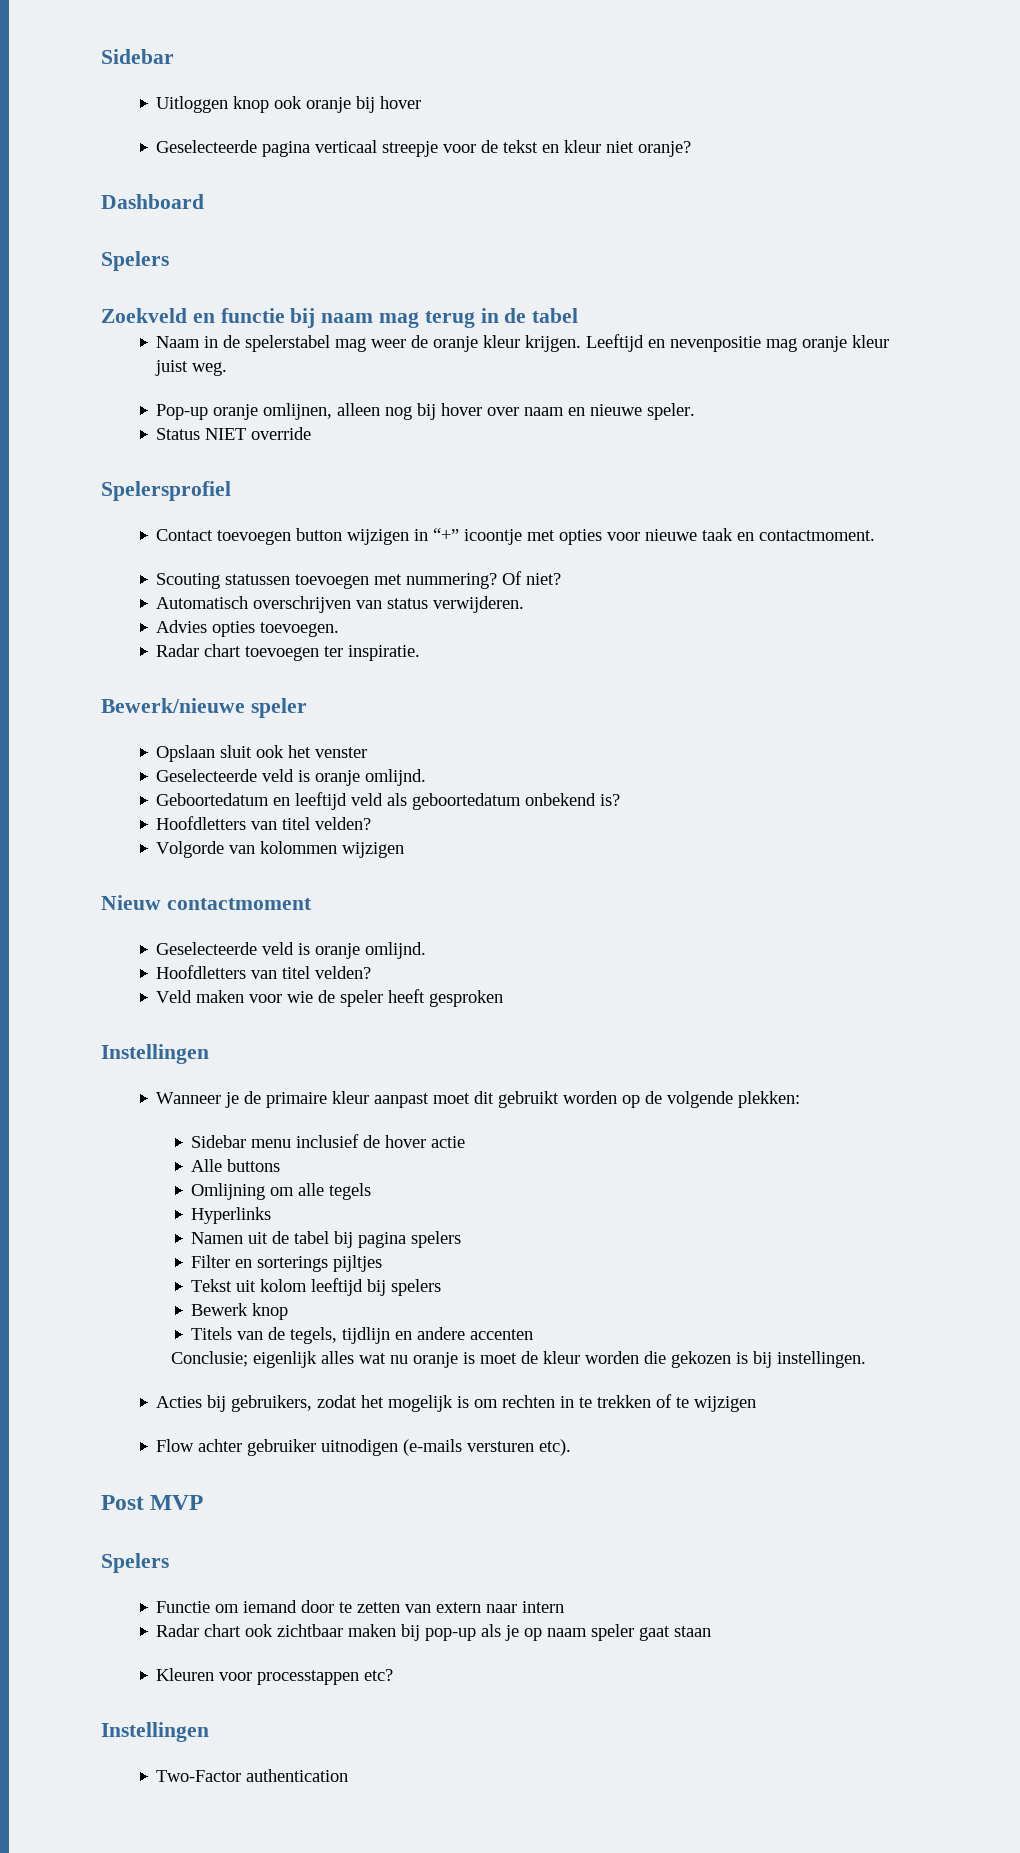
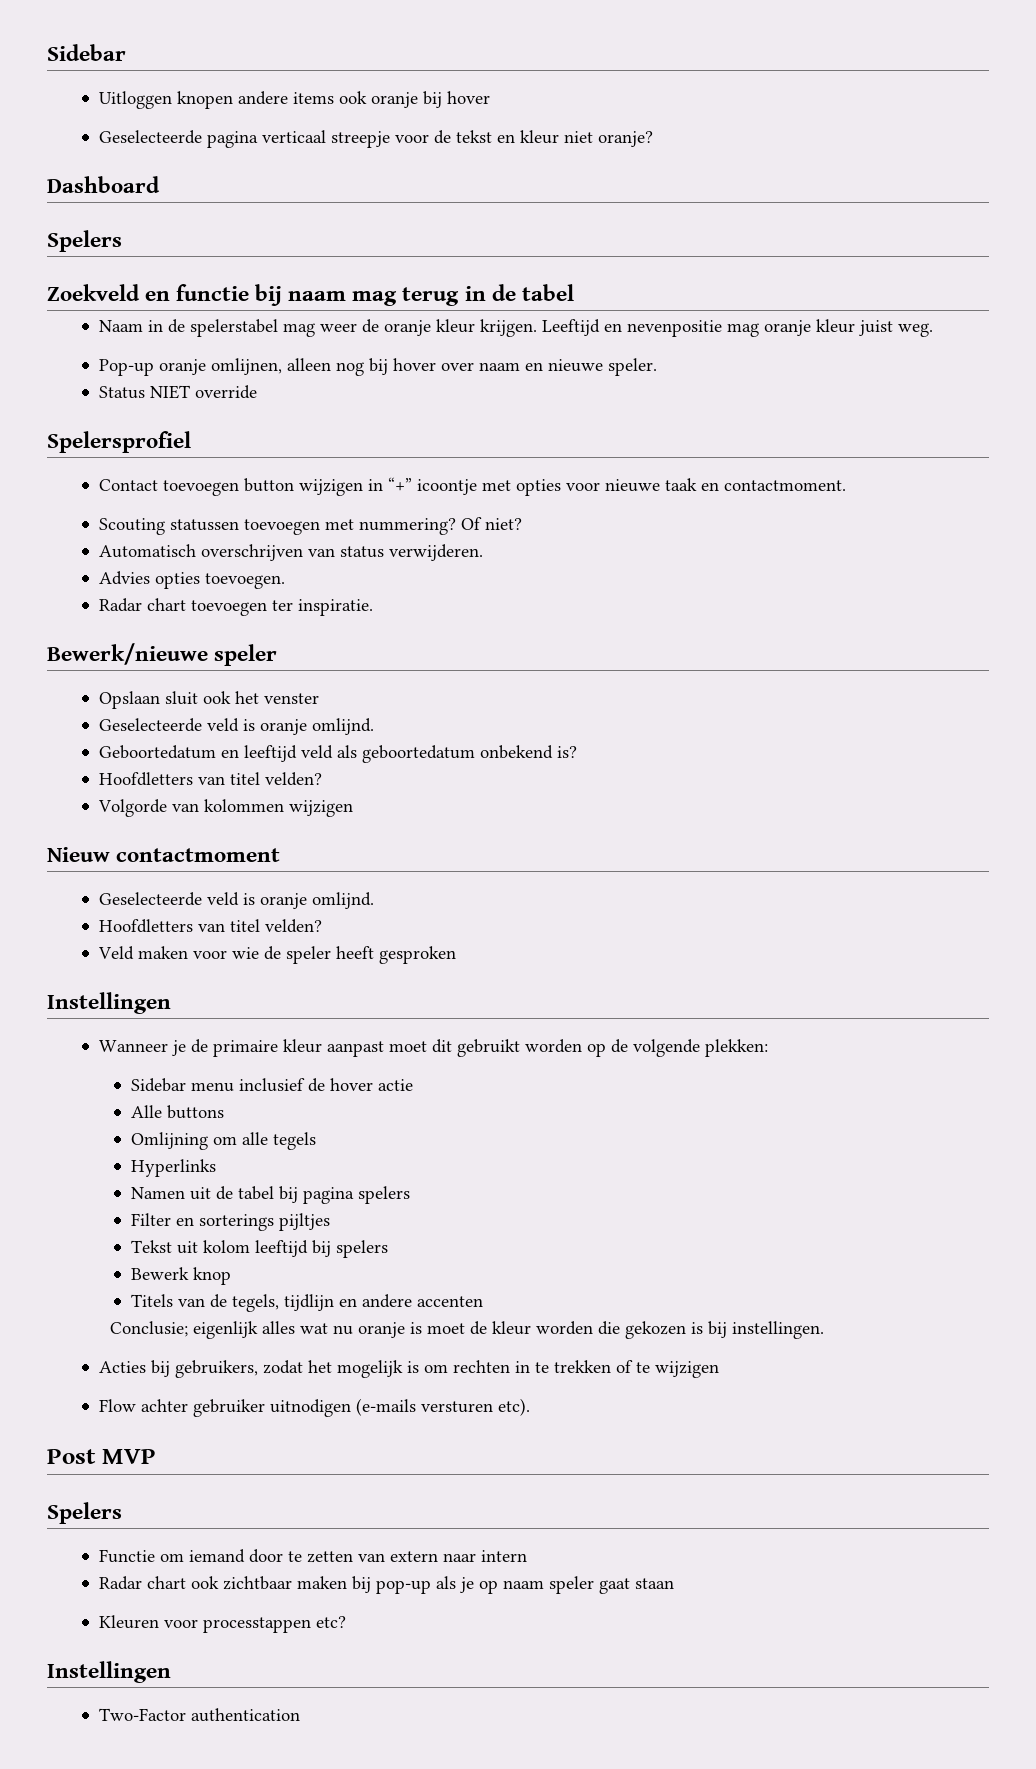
[233,96,270,113] knop -> [177,91,335,109] knopen andere items

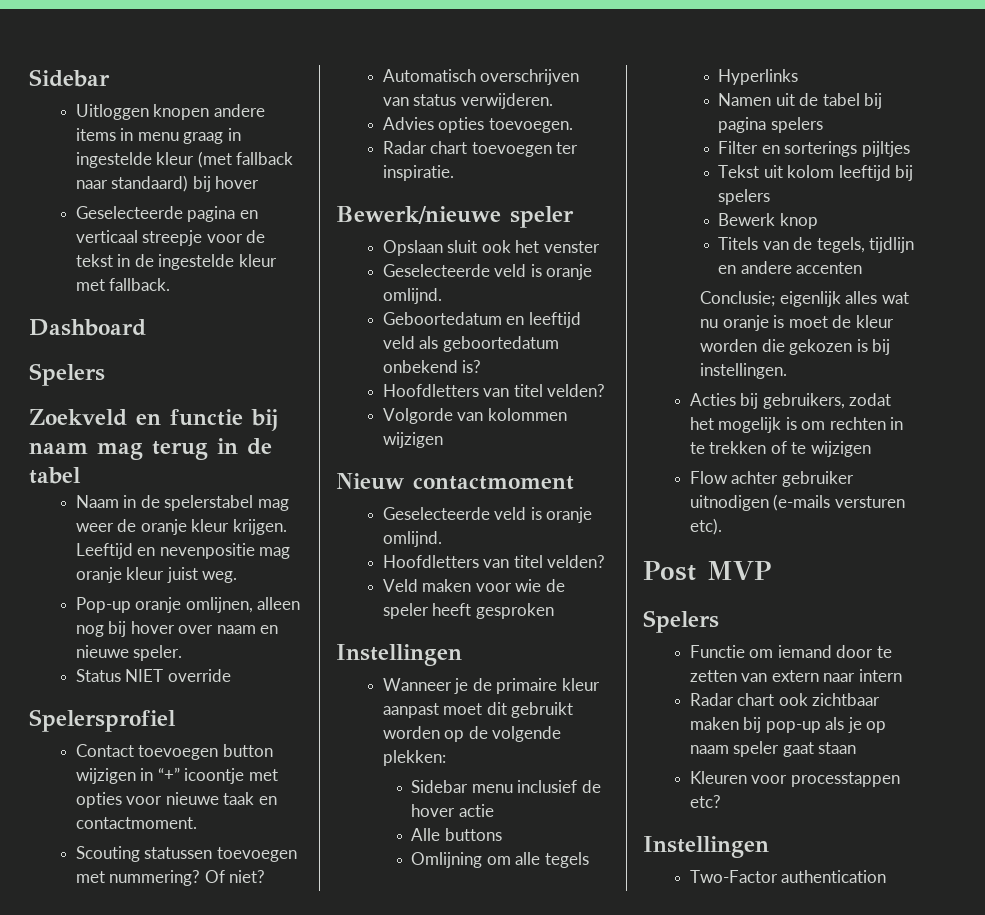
[339,91,419,108] ook oranje -> [120,128,241,144] [75,151,294,168] [75,175,189,192] in menu graag in ingestelde kleur (met fallback naar standaard)
(259, 139) none -> [239,210,258,219] en
[497,130,654,147] en kleur niet oranje? -> [117,254,277,270] [75,278,171,291] in de ingestelde kleur met fallback.

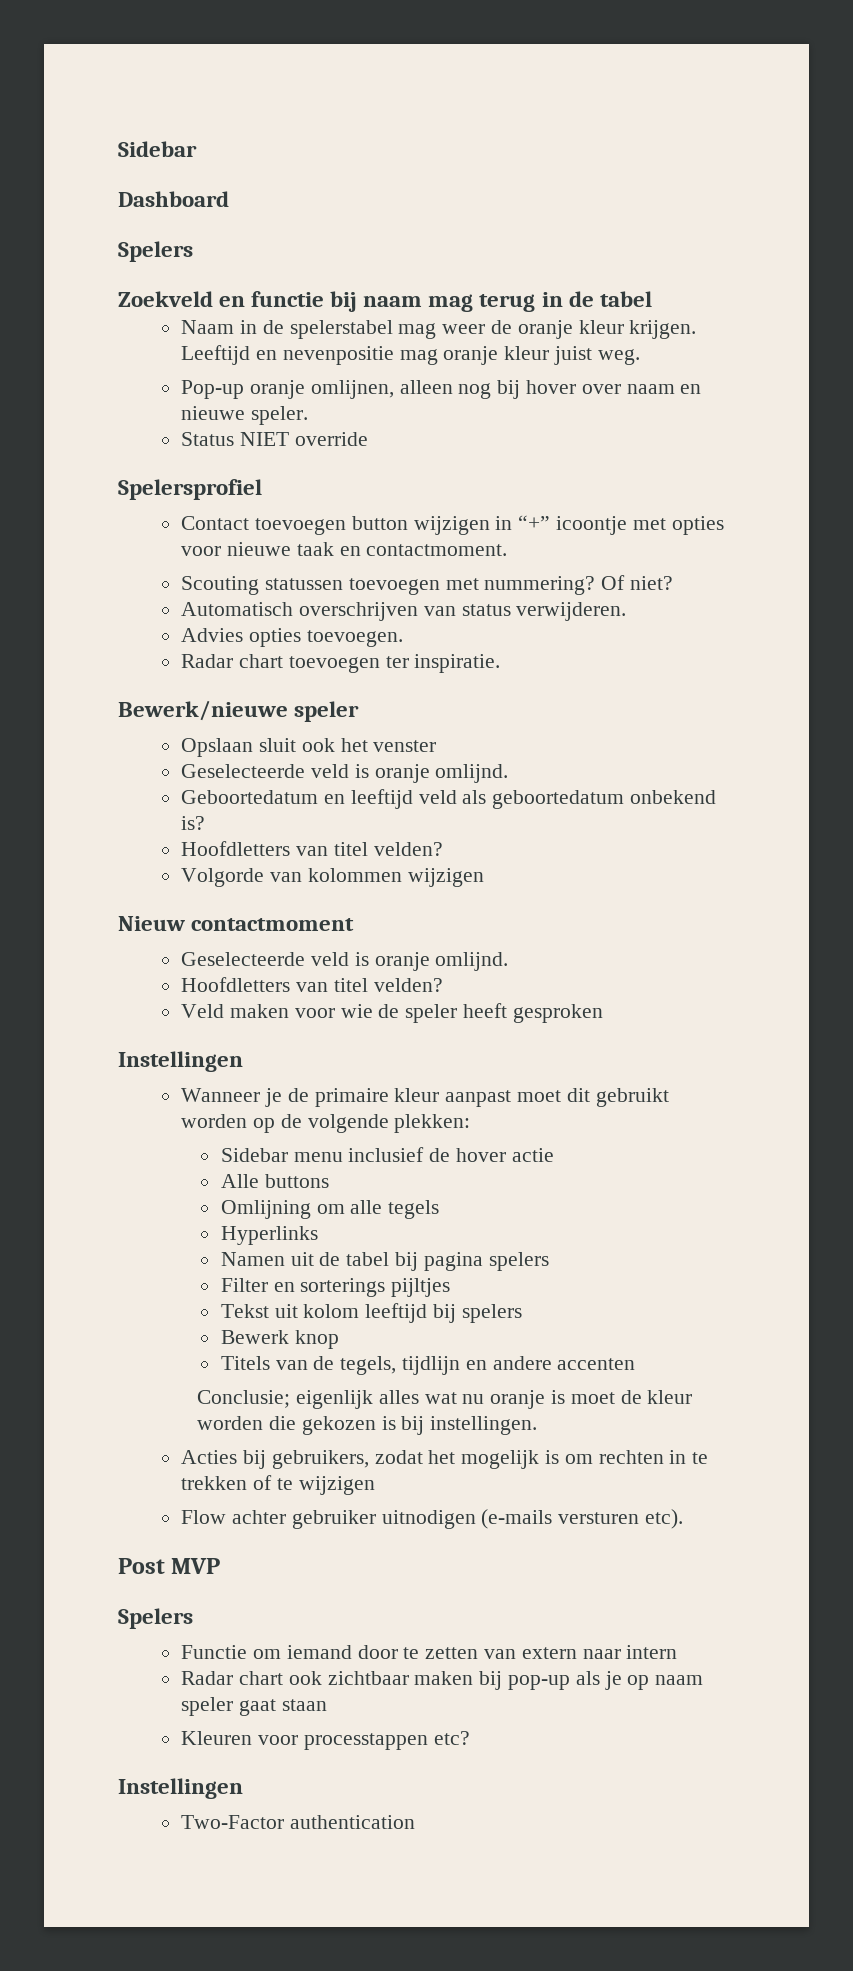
[29,69,110,87] [75,104,265,120] [75,128,241,144] [75,151,294,168] [75,175,260,192] [75,206,258,222] [75,230,266,246] [75,254,277,270] [75,278,171,291] Sidebar // Uitloggen knopen andere items in menu graag in ingestelde kleur (met fallback naar standaard) bij hover // Geselecteerde pagina en verticaal streepje voor de tekst in de ingestelde kleur met fallback. -> [118,141,197,157] Sidebar

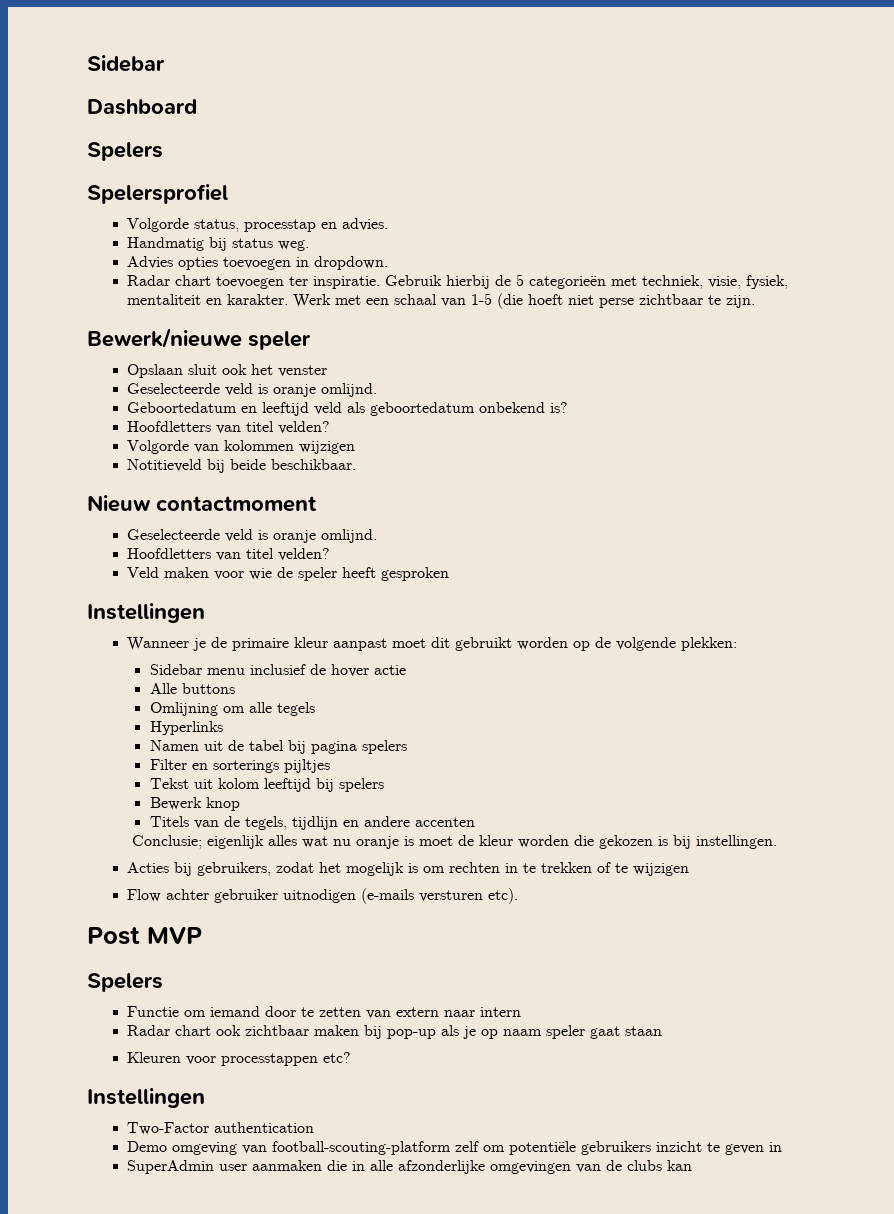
[118,291,652,312] [181,320,697,339] [181,345,640,365] [181,380,702,399] [181,406,308,425] [181,432,368,446] [118,479,262,500] [181,515,724,535] [181,542,508,556] [181,575,674,595] [181,602,627,621] Zoekveld en functie bij naam mag terug in de tabel // Naam in de spelerstabel mag weer de oranje kleur krijgen. Leeftijd en nevenpositie mag oranje kleur juist weg. // Pop-up oranje omlijnen, alleen nog bij hover over naam en nieuwe speler. // Status NIET override // Spelersprofiel // Contact toevoegen button wijzigen in “+” icoontje met opties voor nieuwe taak en contactmoment. // Scouting statussen toevoegen met nummering? Of niet? // Automatisch overschrijven van status verwijderen. -> [87,184,228,204] [127,218,389,232] [127,237,310,251] Spelersprofiel // Volgorde status, processtap en advies. // Handmatig bij status weg.
[306,630,403,647] toevoegen. -> [223,256,389,270] toevoegen in dropdown.
(501, 663) none -> [385,274,789,289] [127,293,756,309] Gebruik hierbij de 5 categorieën met techniek, visie, fysiek, mentaliteit en karakter. Werk met een schaal van 1-5 (die hoeft niet perse zichtbaar te zijn.
(484, 877) none -> [127,459,357,473] // Notitieveld bij beide beschikbaar.
(415, 1822) none -> [127,1141,783,1155] [127,1160,693,1174] // Demo omgeving van football-scouting-platform zelf om potentiële gebruikers inzicht te geven in // SuperAdmin user aanmaken die in alle afzonderlijke omgevingen van de clubs kan

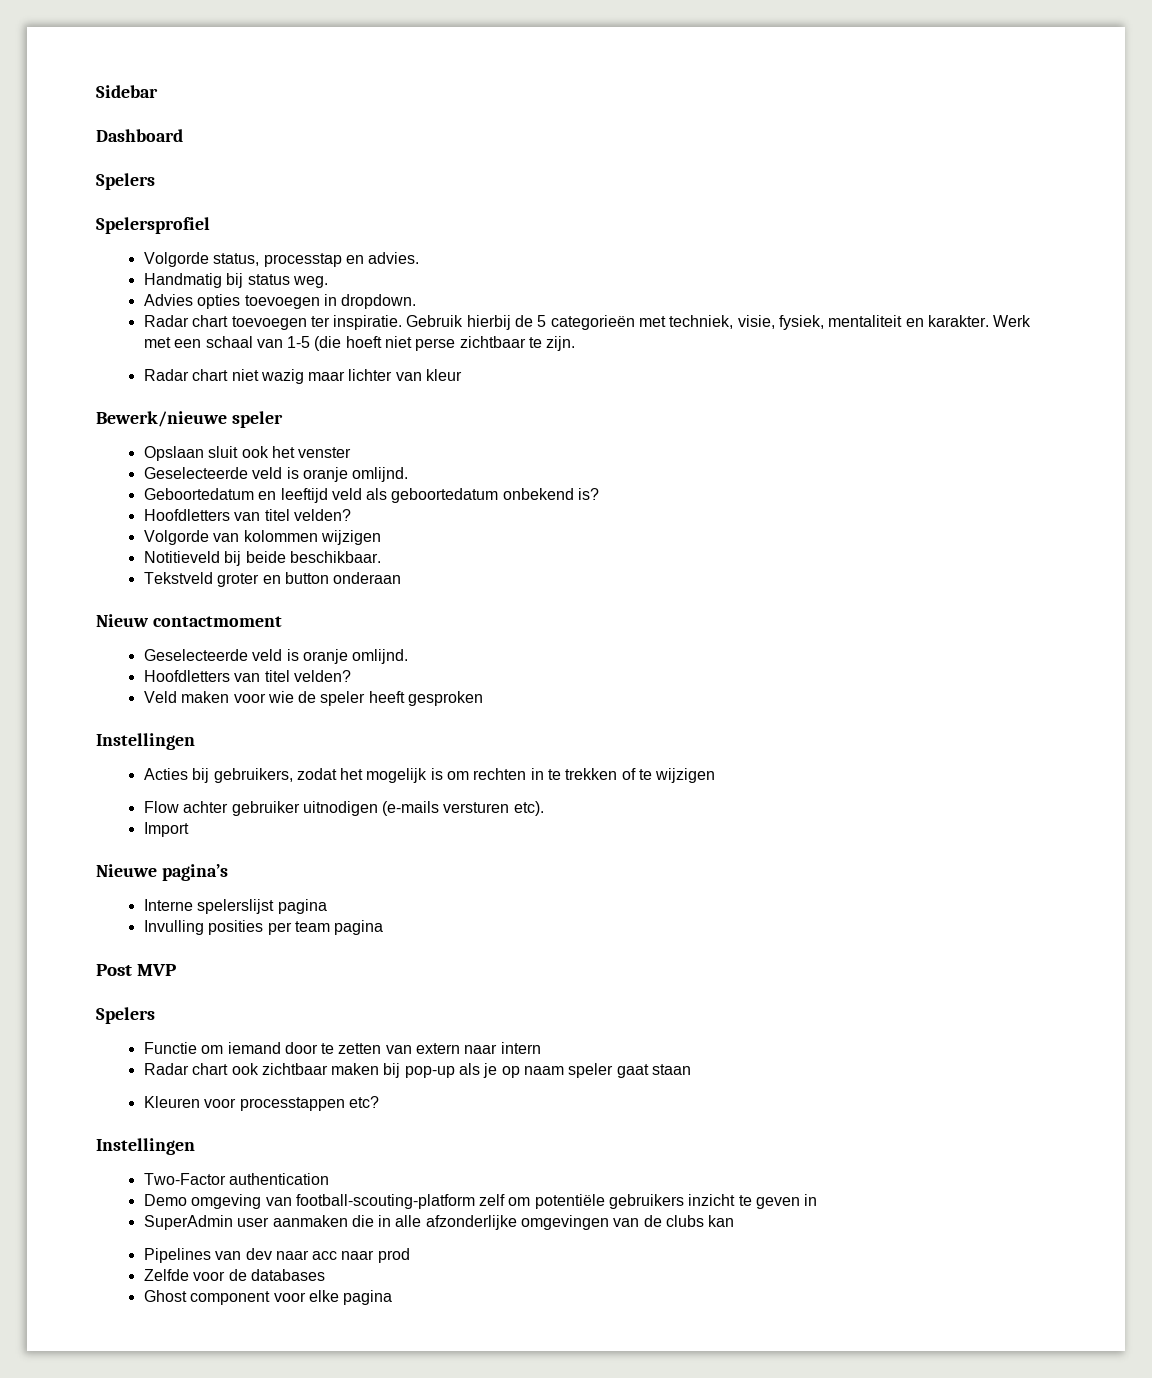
(756, 301) none -> [143,369,463,384] // Radar chart niet wazig maar lichter van kleur
(357, 464) none -> [143,572,402,587] // Tekstveld groter en button onderaan
[127,637,738,651] [149,664,406,677] [149,683,235,694] [149,702,315,716] [149,721,223,735] [149,740,407,754] [149,759,330,773] [149,778,384,792] [149,797,240,811] [149,816,475,830] [131,835,777,849] // Wanneer je de primaire kleur aanpast moet dit gebruikt worden op de volgende plekken: // Sidebar menu inclusief de hover actie // Alle buttons // Omlijning om alle tegels // Hyperlinks // Namen uit de tabel bij pagina spelers // Filter en sorterings pijltjes // Tekst uit kolom leeftijd bij spelers // Bewerk knop // Titels van de tegels, tijdlijn en andere accenten // Conclusie; eigenlijk alles wat nu oranje is moet de kleur worden die gekozen is bij instellingen. -> (195, 741) none
(519, 896) none -> [143,822,189,837] [96,864,228,881] [143,899,327,914] [143,920,384,935] // Import // Nieuwe pagina’s // Interne spelerslijst pagina // Invulling posities per team pagina
(693, 1165) none -> [143,1248,410,1263] [143,1269,325,1281] [143,1290,393,1305] // Pipelines van dev naar acc naar prod // Zelfde voor de databases // Ghost component voor elke pagina

